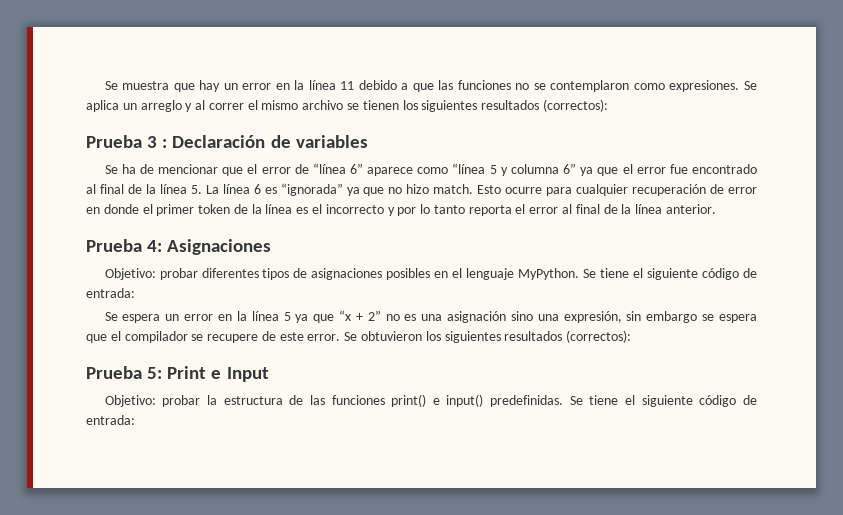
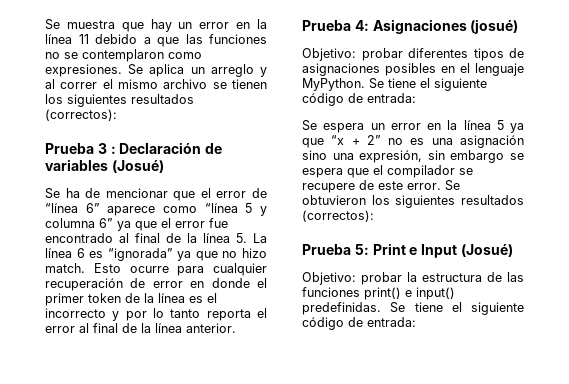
(368, 141) none -> [111,160,164,173] (Josué)
(272, 247) none -> [470,19,519,34] (josué)
(269, 374) none -> [460,244,513,257] (Josué)

